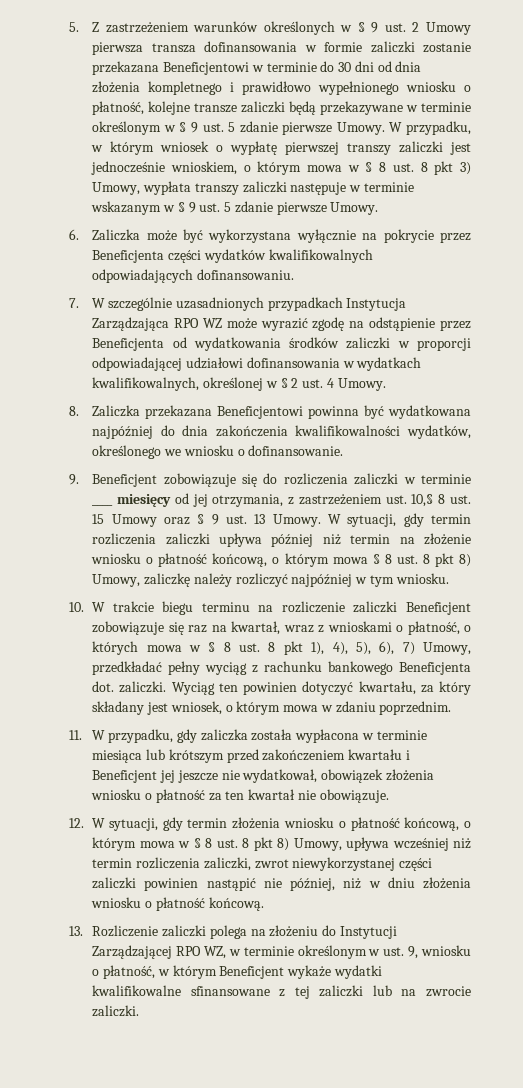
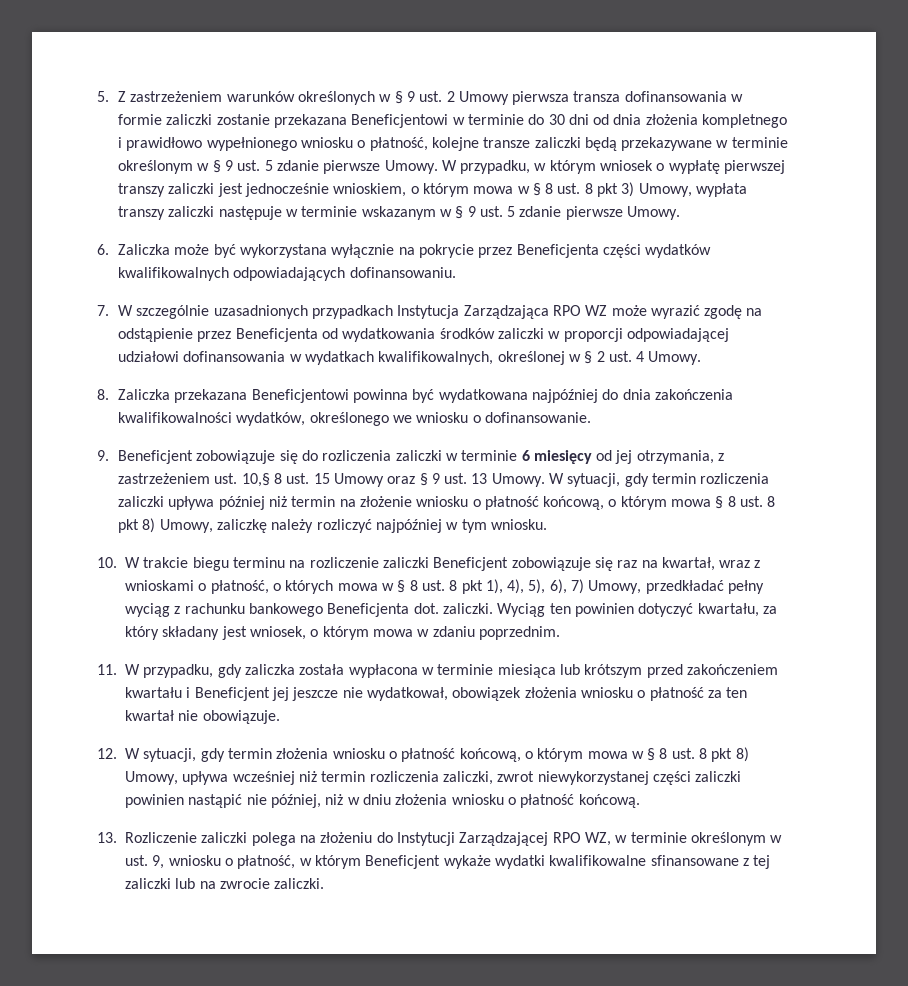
[92,504,114,506] ____ -> [521,450,530,461] 6

